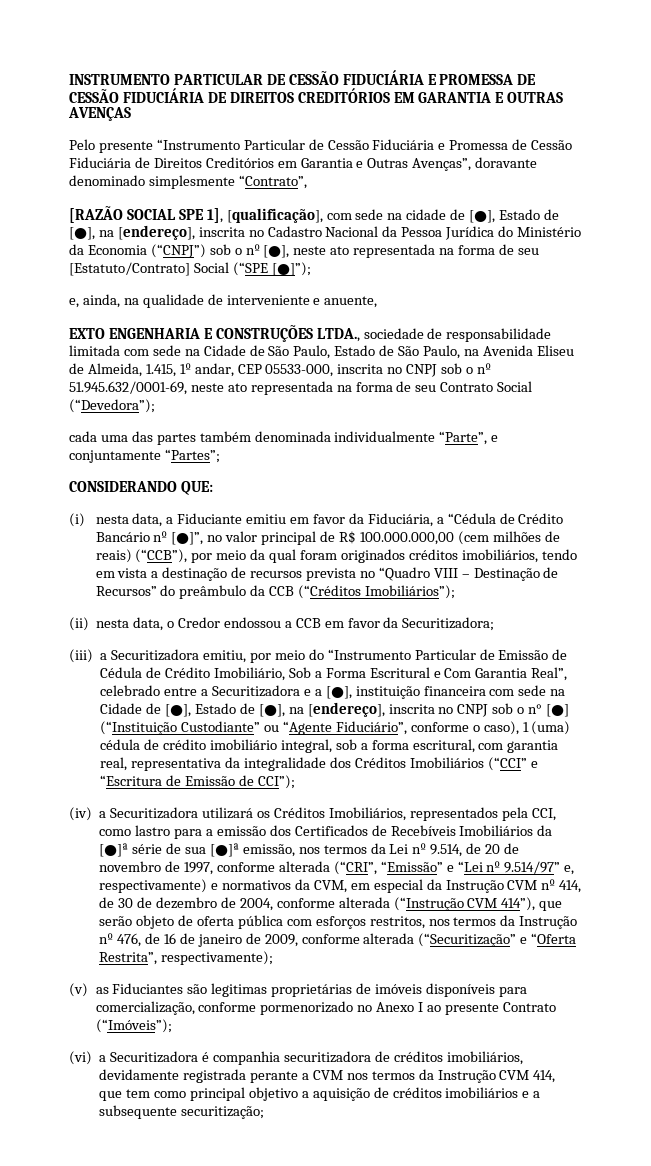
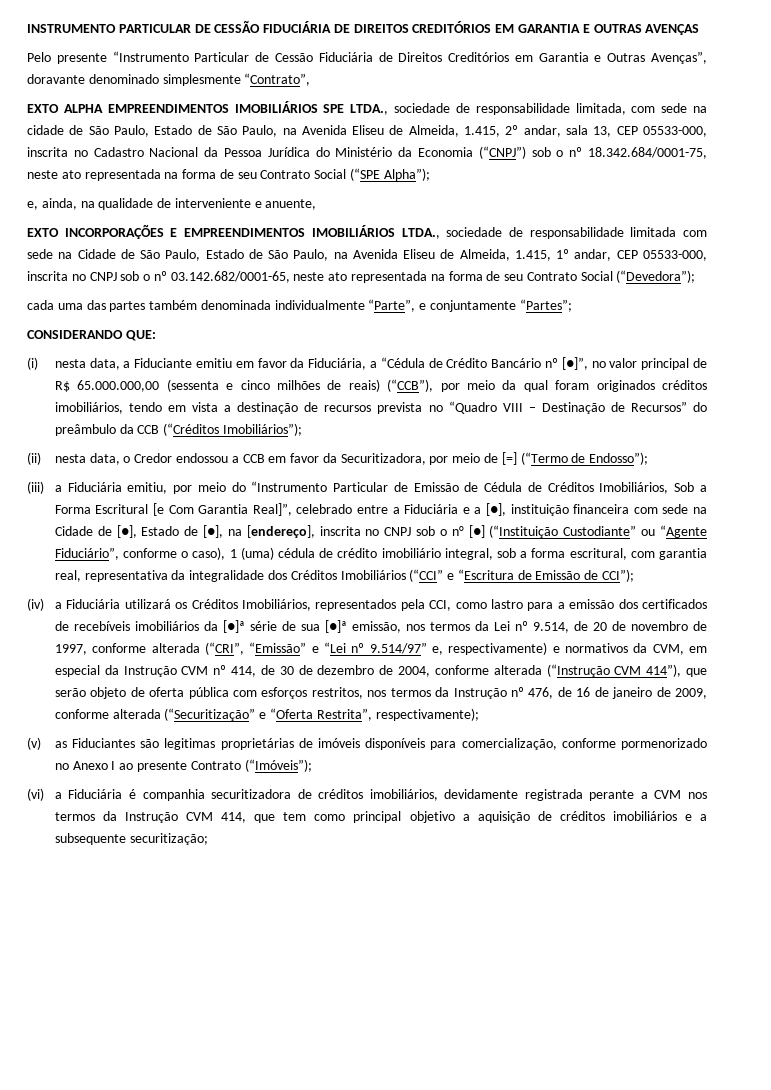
[427,74,537,85] [69,88,204,103] E PROMESSA DE CESSÃO FIDUCIÁRIA -> (332, 27) none
[438,139,573,150] [69,157,131,168] e Promessa de Cessão Fiduciária -> (373, 57) none
[69,206,323,223] [RAZÃO SOCIAL SPE 1], [qualificação], -> [27,101,626,115] EXTO ALPHA EMPREENDIMENTOS IMOBILIÁRIOS SPE LTDA., sociedade de responsabilidade limitada,
[469,209,559,223] [69,225,195,240] [●], Estado de [●], na [endereço], -> [88,125,707,137] São Paulo, Estado de São Paulo, na Avenida Eliseu de Almeida, 1.415, 2º andar, sala 13, CEP 05533-000,
[263,244,539,258] [69,262,190,276] [●], neste ato representada na forma de seu [Estatuto/Contrato] -> [588,147,707,159] [27,169,311,181] 18.342.684/0001-75, neste ato representada na forma de seu Contrato
[271,262,311,276] [●]”); -> [383,168,430,181] Alpha”);
[108,325,313,342] ENGENHARIA E CONSTRUÇÕES -> [64,224,395,239] INCORPORAÇÕES E EMPREENDIMENTOS IMOBILIÁRIOS
[69,381,187,395] 51.945.632/0001-69, -> [170,271,290,283] 03.142.682/0001-65,
[359,531,489,545] 100.000.000,00 (cem -> [77,379,270,392] 65.000.000,00 (sessenta e cinco
[402,617,495,631] Securitizadora; -> [340,452,649,465] Securitizadora, por meio de [=] (“Termo de Endosso”);
[111,649,200,661] Securitizadora -> [67,482,122,492] Fiduciária
[165,667,285,681] Crédito Imobiliário, -> [547,482,669,494] Créditos Imobiliários,
[433,671,441,678] e -> [153,503,165,516] [e
[531,667,568,681] Real”, -> [252,503,292,516] Real]”,
[211,685,300,697] Securitizadora -> [404,504,459,514] Fiduciária
[110,807,199,819] Securitizadora -> [66,599,121,609] Fiduciária
[294,825,534,836] Certificados de Recebíveis Imobiliários -> [641,599,707,609] [54,621,199,631] certificados de recebíveis imobiliários
[110,1051,199,1063] Securitizadora -> [68,789,123,799] Fiduciária

